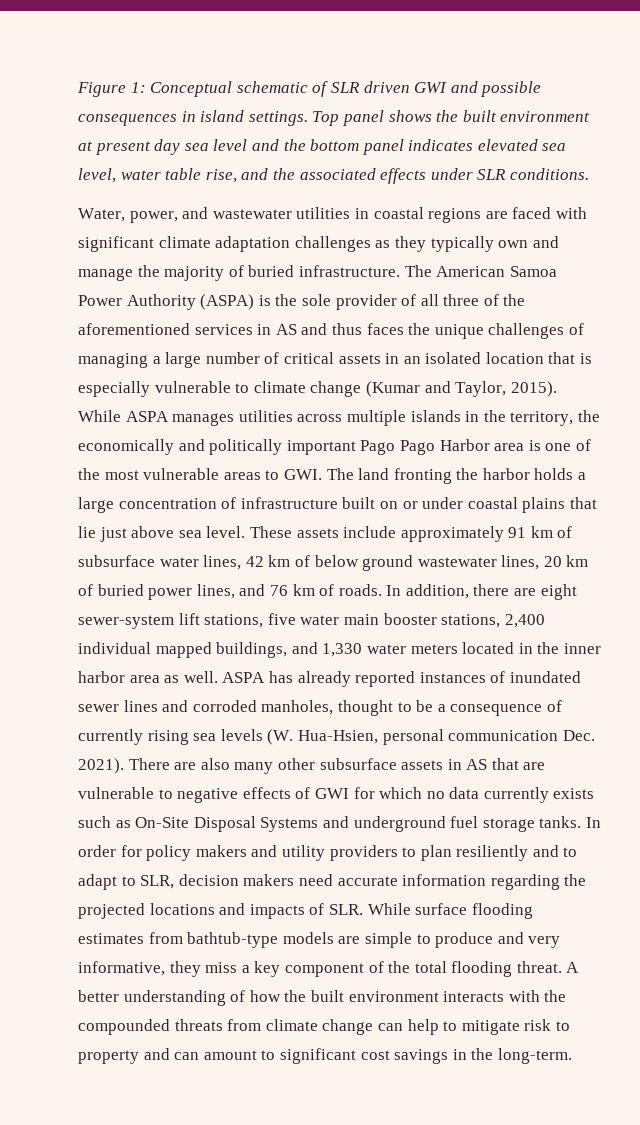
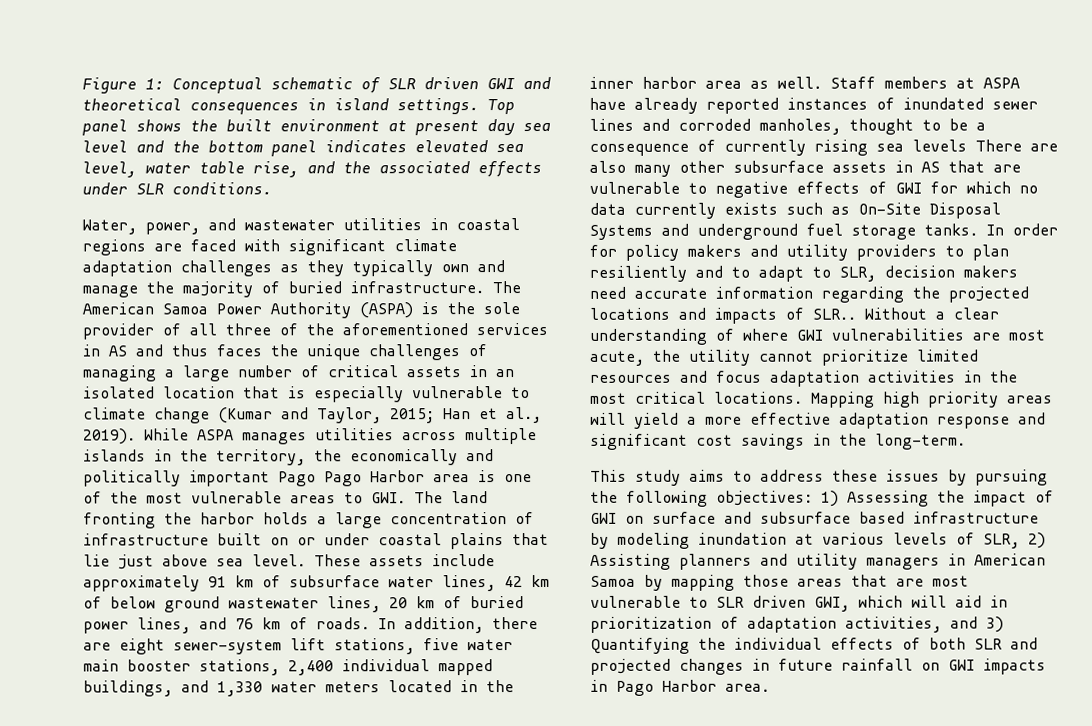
[481,81,542,97] possible -> [82,98,182,111] theoretical
[510,381,557,397] 2015). -> [390,407,542,424] [83,428,136,445] 2015; Han et al., 2019).
[222,671,293,683] ASPA has -> [830,76,1020,89] [589,97,626,110] Staff members at ASPA have
[267,729,595,745] [78,758,124,774] (W. Hua-Hsien, personal communication Dec. 2021). -> (967, 145) none
[328,903,533,919] [78,932,561,948] [78,961,580,977] [78,990,567,1006] [78,1019,570,1035] [78,1048,276,1064] SLR. While surface flooding estimates from bathtub-type models are simple to produce and very informative, they miss a key component of the total flooding threat. A better understanding of how the built environment interacts with the compounded threats from climate change can help to mitigate risk to property and can amount to -> [812,307,999,320] [589,328,1045,345] [589,349,978,366] [590,370,1018,387] [590,391,1053,408] [590,412,1046,429] SLR.. Without a clear understanding of where GWI vulnerabilities are most acute, the utility cannot prioritize limited resources and focus adaptation activities in the most critical locations. Mapping high priority areas will yield a more effective adaptation response and
(572, 1056) none -> [590,469,1048,486] [590,490,1054,507] [590,511,1039,524] [590,532,1046,549] [590,553,1046,570] [590,574,969,591] [590,595,1008,612] [590,616,1004,633] [590,637,1038,654] [590,658,1046,675] [590,679,770,696] // This study aims to address these issues by pursuing the following objectives: 1) Assessing the impact of GWI on surface and subsurface based infrastructure by modeling inundation at various levels of SLR, 2) Assisting planners and utility managers in American Samoa by mapping those areas that are most vulnerable to SLR driven GWI, which will aid in prioritization of adaptation activities, and 3) Quantifying the individual effects of both SLR and projected changes in future rainfall on GWI impacts in Pago Harbor area.

